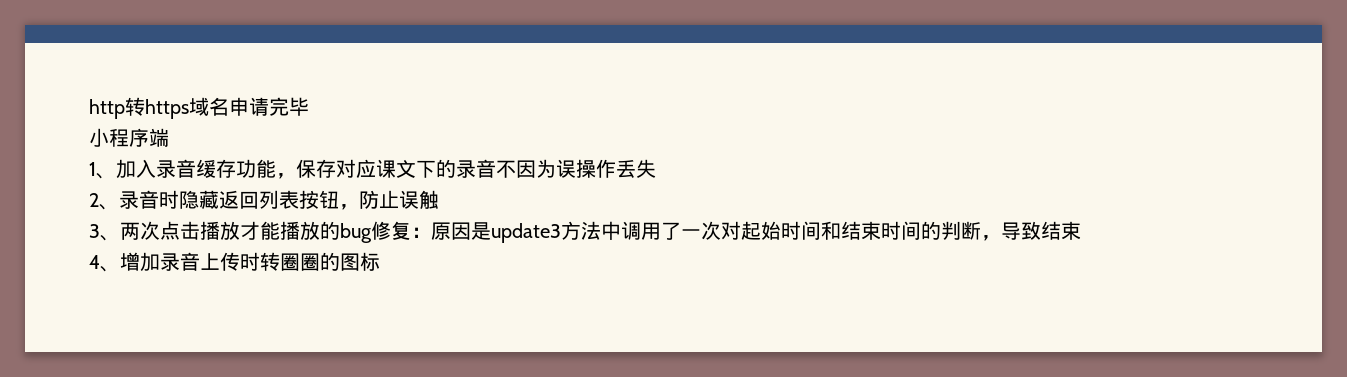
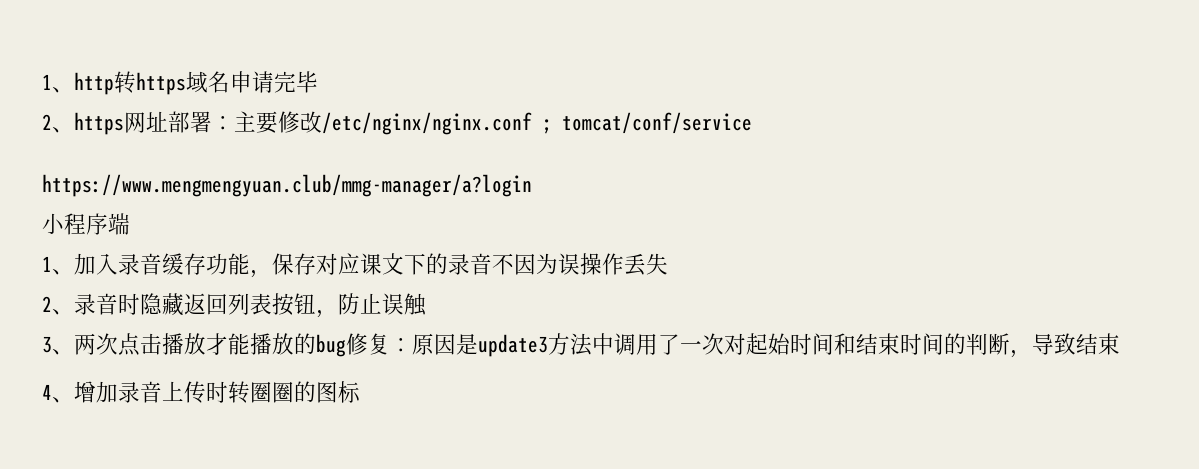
(89, 109) none -> [42,74,74,93] 1、
(309, 106) none -> [42,111,752,135] [42,174,532,197] // 2、https网址部署：主要修改/etc/nginx/nginx.conf ; tomcat/conf/service // https://www.mengmengyuan.club/mmg-manager/a?login

